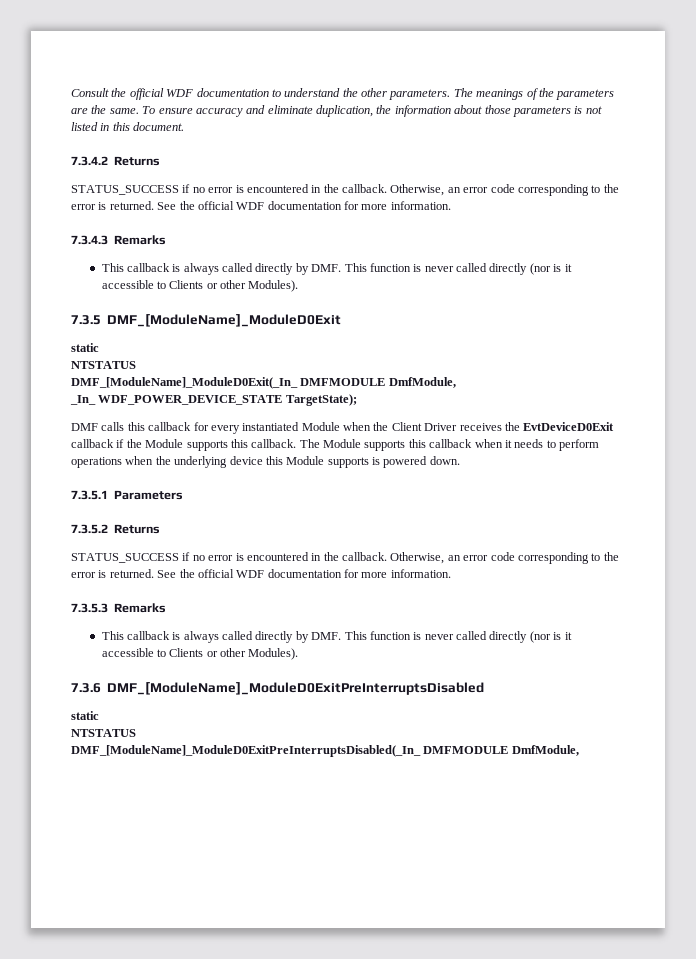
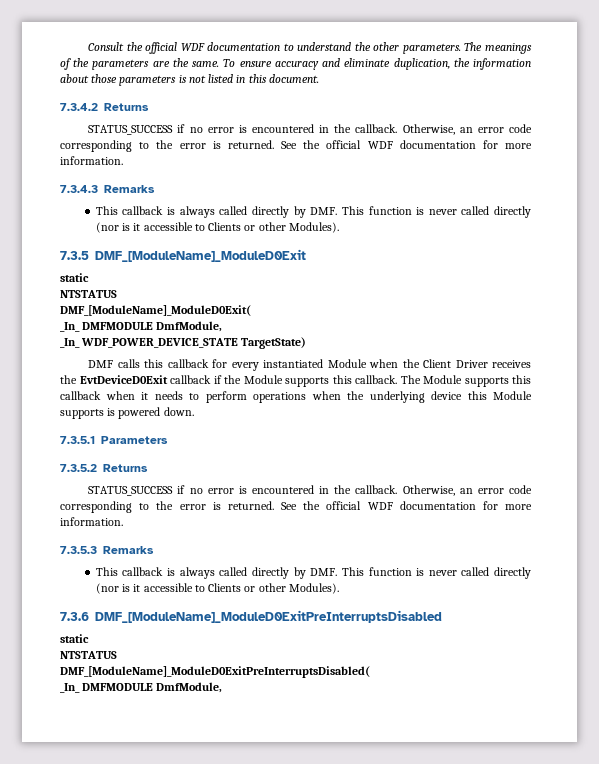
[71,377,298,389] DMF_[ModuleName]_ModuleD0Exit(_In_ -> [60,305,251,316] [60,322,80,332] DMF_[ModuleName]_ModuleD0Exit( // _In_
[285,394,357,406] TargetState); -> [241,337,307,349] TargetState)
[71,745,421,757] DMF_[ModuleName]_ModuleD0ExitPreInterruptsDisabled(_In_ -> [60,666,370,678] [60,683,80,693] DMF_[ModuleName]_ModuleD0ExitPreInterruptsDisabled( // _In_

